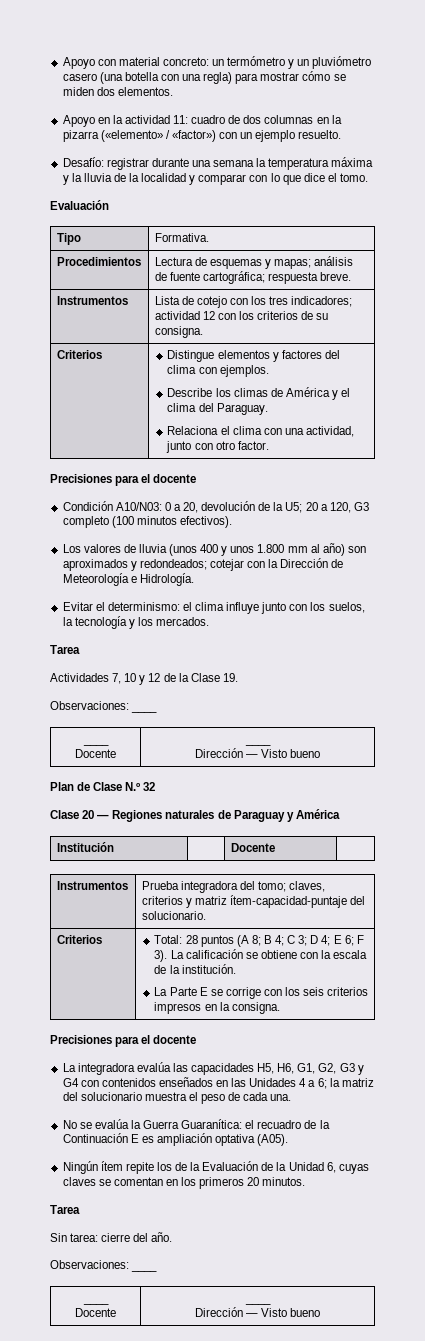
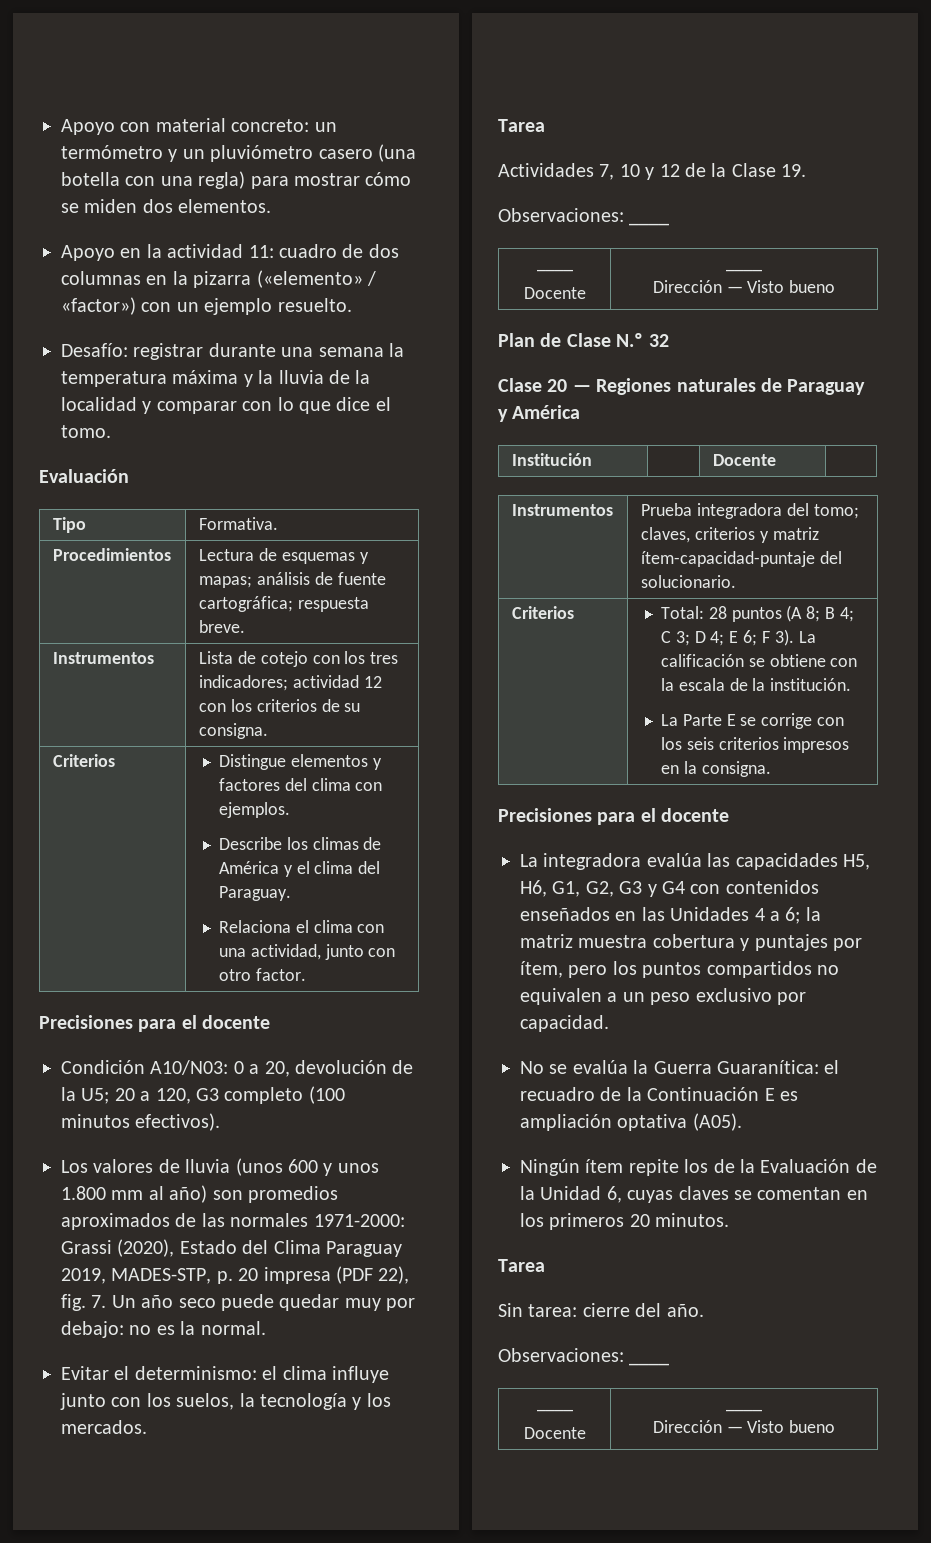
[200,544,219,553] 400 -> [288,1159,318,1173] 600
[62,558,344,571] [62,573,194,586] aproximados y redondeados; cotejar con la Dirección de Meteorología e Hidrología. -> [248,1186,338,1203] [61,1213,405,1230] [61,1239,402,1257] [61,1266,410,1284] [61,1294,416,1311] [61,1321,266,1338] promedios aproximados de las normales 1971-2000: Grassi (2020), Estado del Clima Paraguay 2019, MADES-STP, p. 20 impresa (PDF 22), fig. 7. Un año seco puede quedar muy por debajo: no es la normal.
[62,1092,292,1104] del solucionario muestra el peso de cada una. -> [578,934,862,951] [520,961,839,978] [520,988,806,1005] [520,1015,609,1032] muestra cobertura y puntajes por ítem, pero los puntos compartidos no equivalen a un peso exclusivo por capacidad.

